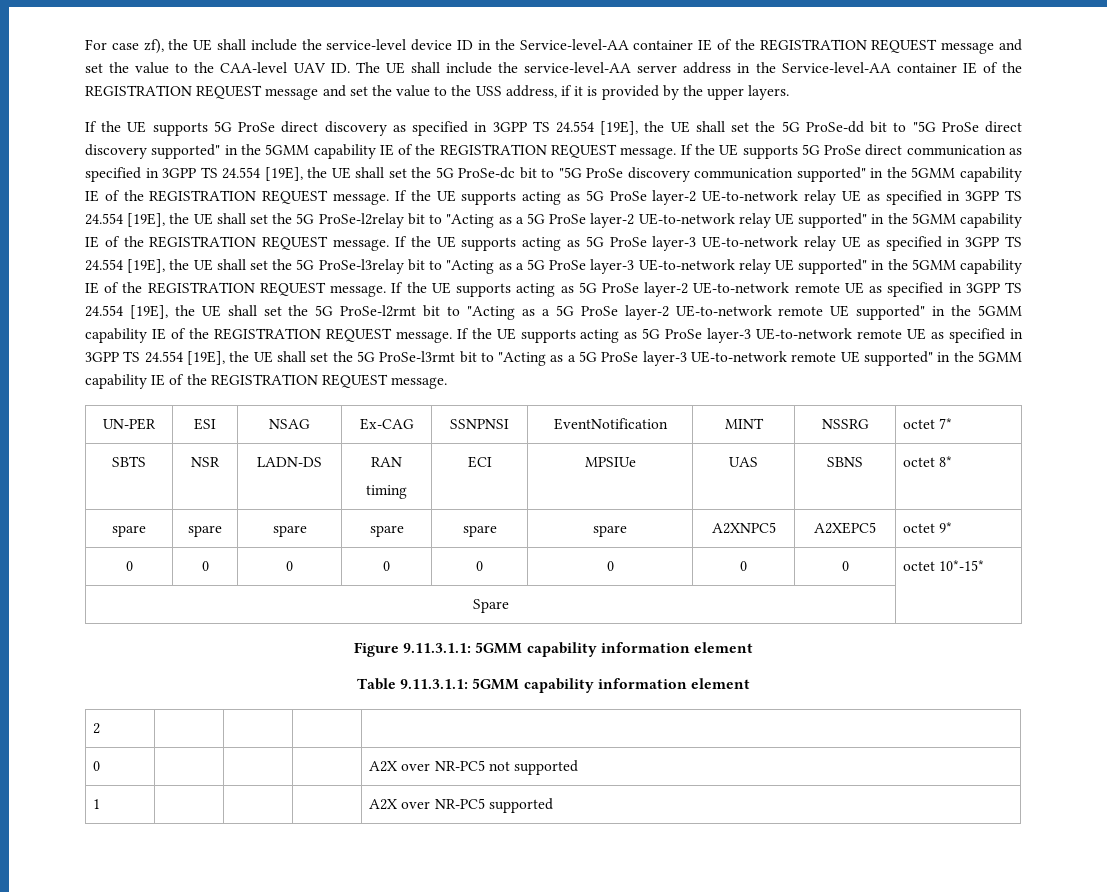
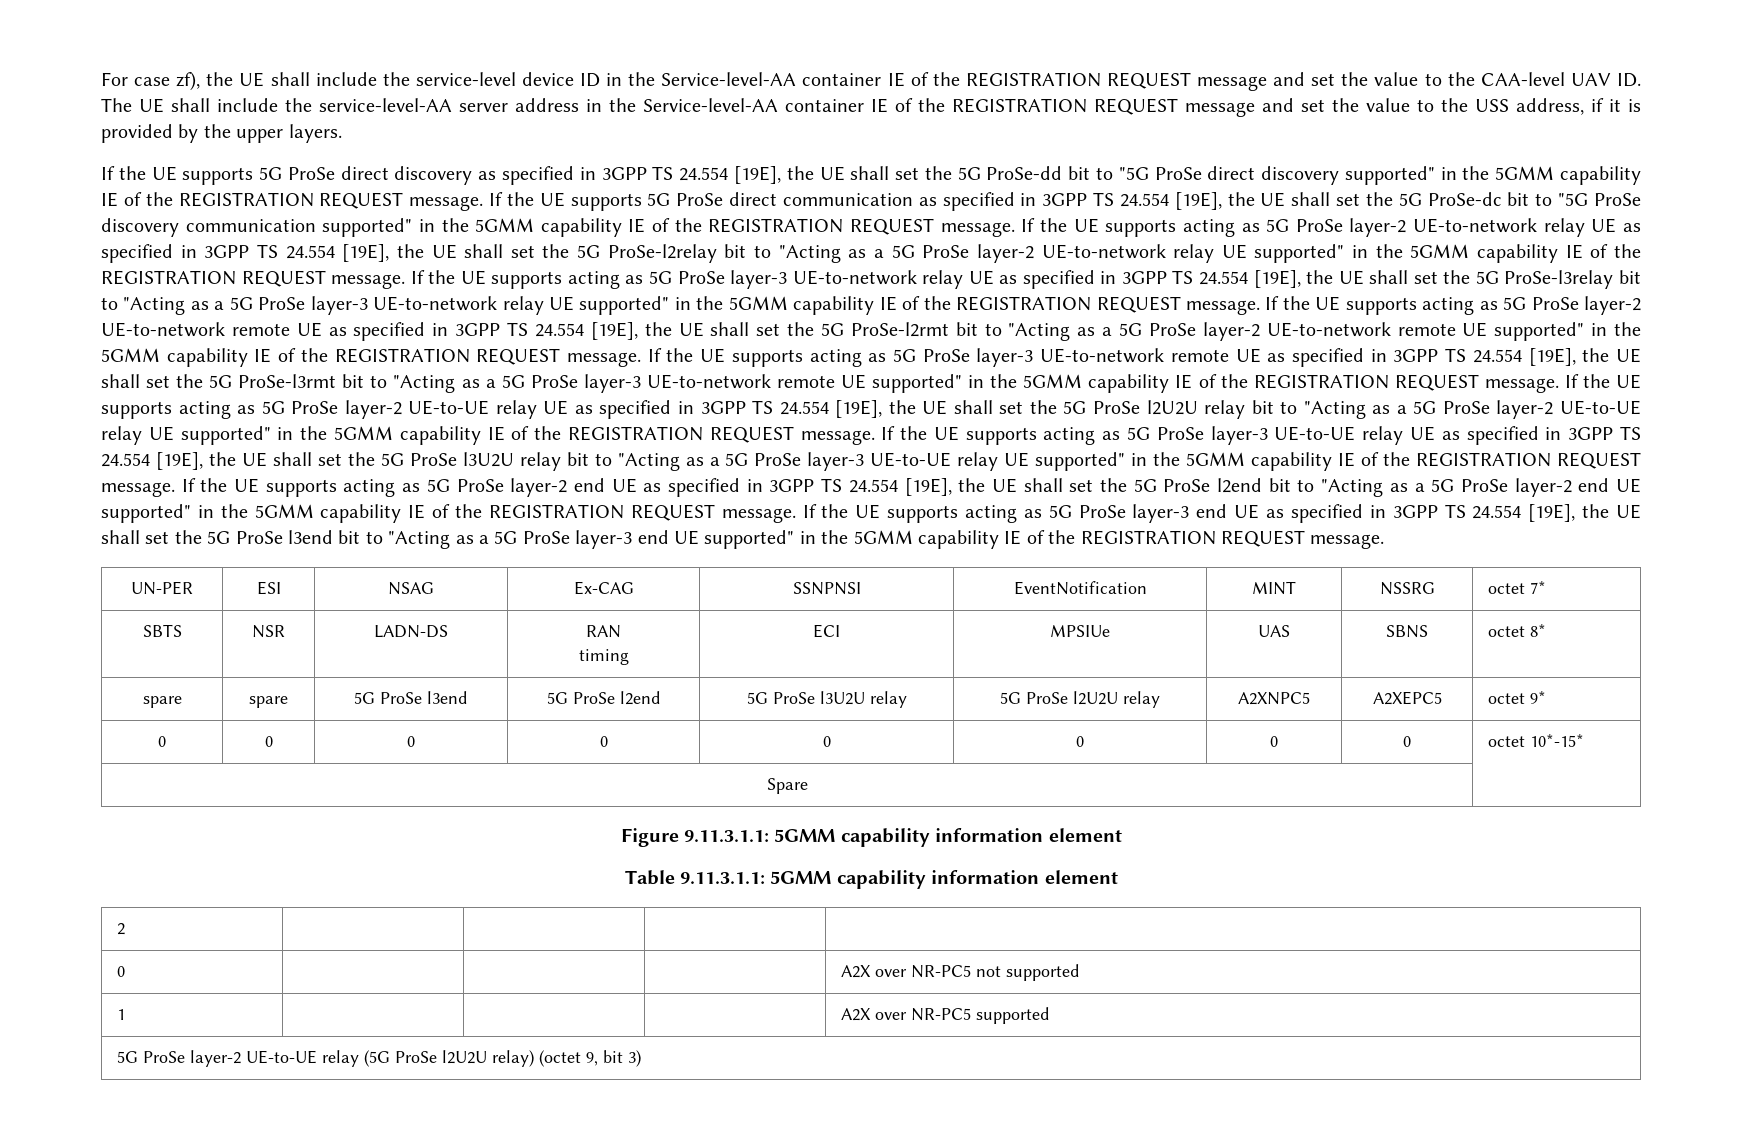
(448, 383) none -> [1564,374,1642,389] [101,400,1641,419] [101,426,1641,445] [101,452,1642,471] [101,478,1641,497] [101,504,1641,523] [101,530,1385,549] If the UE supports acting as 5G ProSe layer-2 UE-to-UE relay UE as specified in 3GPP TS 24.554 [19E], the UE shall set the 5G ProSe l2U2U relay bit to "Acting as a 5G ProSe layer-2 UE-to-UE relay UE supported" in the 5GMM capability IE of the REGISTRATION REQUEST message. If the UE supports acting as 5G ProSe layer-3 UE-to-UE relay UE as specified in 3GPP TS 24.554 [19E], the UE shall set the 5G ProSe l3U2U relay bit to "Acting as a 5G ProSe layer-3 UE-to-UE relay UE supported" in the 5GMM capability IE of the REGISTRATION REQUEST message. If the UE supports acting as 5G ProSe layer-2 end UE as specified in 3GPP TS 24.554 [19E], the UE shall set the 5G ProSe l2end bit to "Acting as a 5G ProSe layer-2 end UE supported" in the 5GMM capability IE of the REGISTRATION REQUEST message. If the UE supports acting as 5G ProSe layer-3 end UE as specified in 3GPP TS 24.554 [19E], the UE shall set the 5G ProSe l3end bit to "Acting as a 5G ProSe layer-3 end UE supported" in the 5GMM capability IE of the REGISTRATION REQUEST message.
[272,525,307,537] [369,525,404,537] [462,525,497,537] [593,525,627,537] spare | spare | spare | spare -> [354,691,468,704] [546,691,661,705] [746,691,907,708] [1000,691,1160,708] 5G ProSe l3end | 5G ProSe l2end | 5G ProSe l3U2U relay | 5G ProSe l2U2U relay
(553, 805) none -> [116,1050,641,1067] // 5G ProSe layer-2 UE-to-UE relay (5G ProSe l2U2U relay) (octet 9, bit 3)

